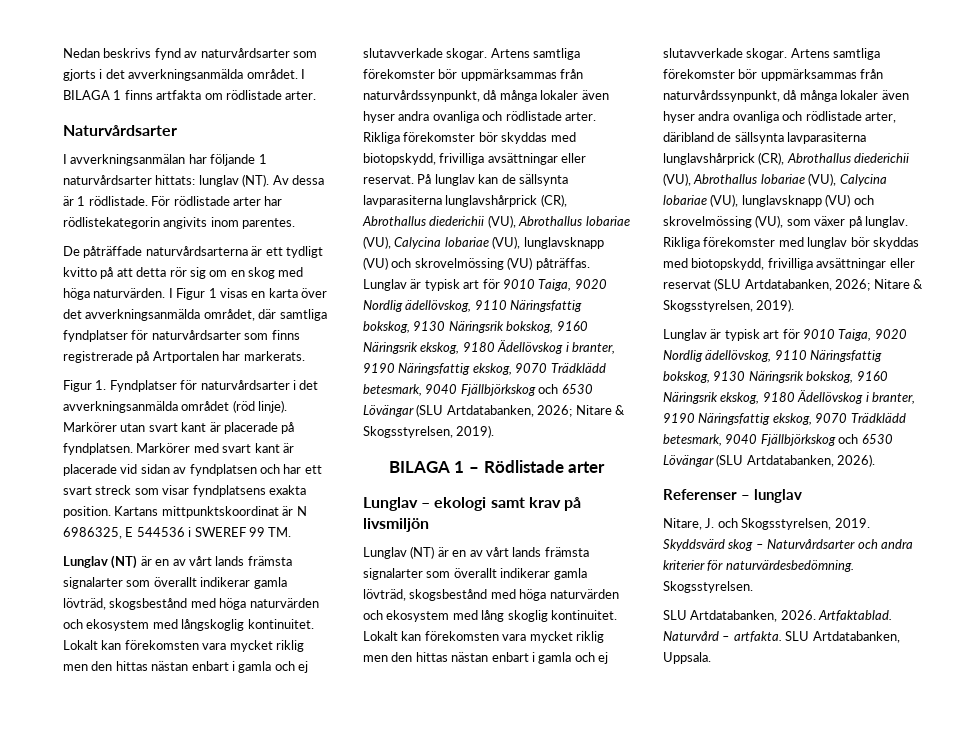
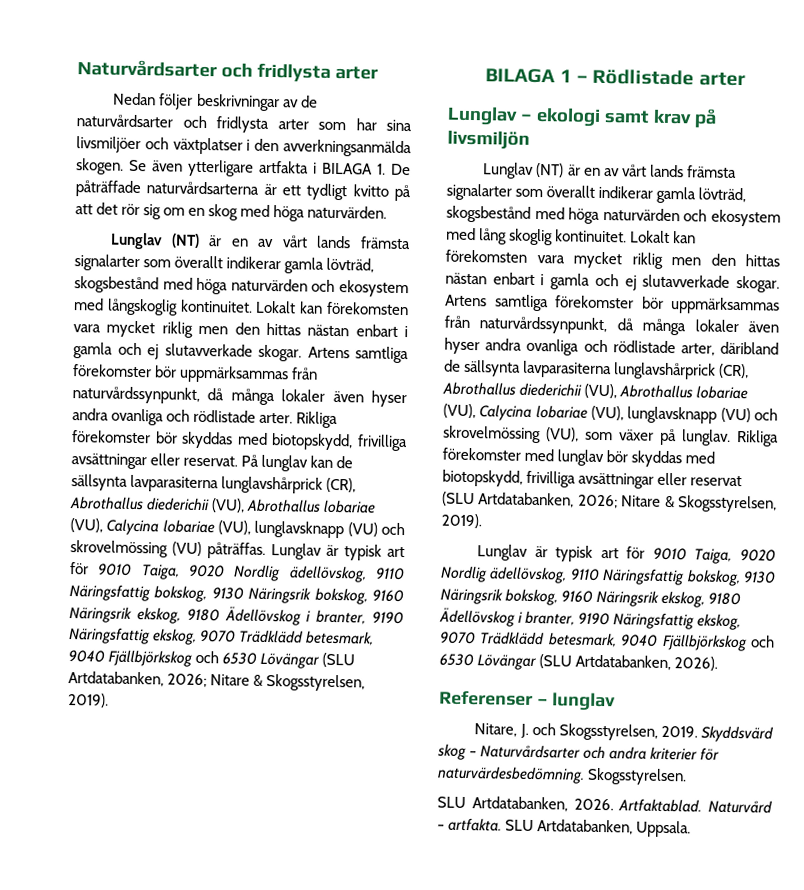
[63,48,317,60] [63,69,305,81] [63,90,317,100] [63,125,177,136] [63,154,267,166] [63,174,324,187] [63,196,283,206] [63,217,296,229] Nedan beskrivs fynd av naturvårdsarter som gjorts i det avverkningsanmälda området. I BILAGA 1 finns artfakta om rödlistade arter. // Naturvårdsarter // I avverkningsanmälan har följande 1 naturvårdsarter hittats: lunglav (NT). Av dessa är 1 rödlistade. För rödlistade arter har rödlistekategorin angivits inom parentes. // -> [77,59,379,82] [113,92,318,112] [76,114,412,133] [76,136,412,158] [76,158,386,177] Naturvårdsarter och fridlysta arter // Nedan följer beskrivningar av de naturvårdsarter och fridlysta arter som har sina livsmiljöer och växtplatser i den avverkningsanmälda skogen. Se även ytterligare artfakta i BILAGA 1.
[136,267,167,277] detta -> [96,202,119,215] det
[168,288,327,300] [63,309,327,321] [63,330,300,342] [63,351,305,363] [63,380,319,392] [63,400,288,413] [63,422,295,434] [63,443,294,455] [63,464,322,476] [63,485,306,497] [63,506,307,518] [63,527,292,539] I Figur 1 visas en karta över det avverkningsanmälda området, där samtliga fyndplatser för naturvårdsarter som finns registrerade på Artportalen har markerats. // Figur 1. Fyndplatser för naturvårdsarter i det avverkningsanmälda området (röd linje). Markörer utan svart kant är placerade på fyndplatsen. Markörer med svart kant är placerade vid sidan av fyndplatsen och har ett svart streck som visar fyndplatsens exakta position. Kartans mittpunktskoordinat är N 6986325, E 544536 i SWEREF 99 TM. -> (388, 212) none

